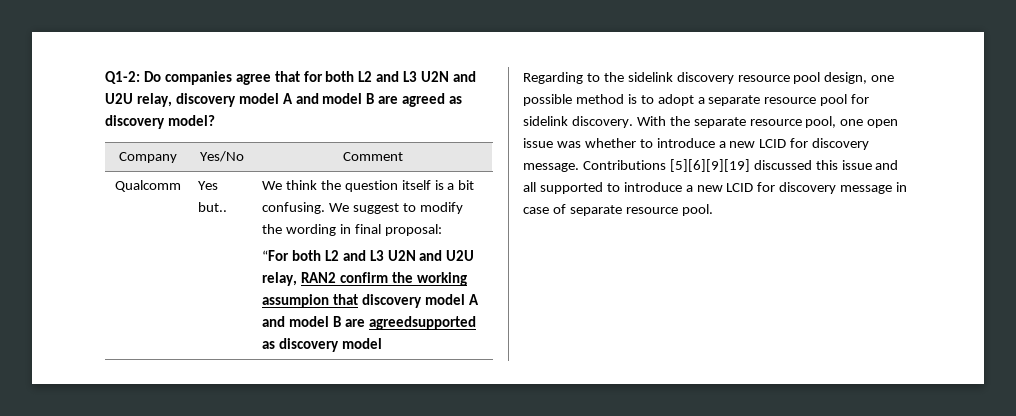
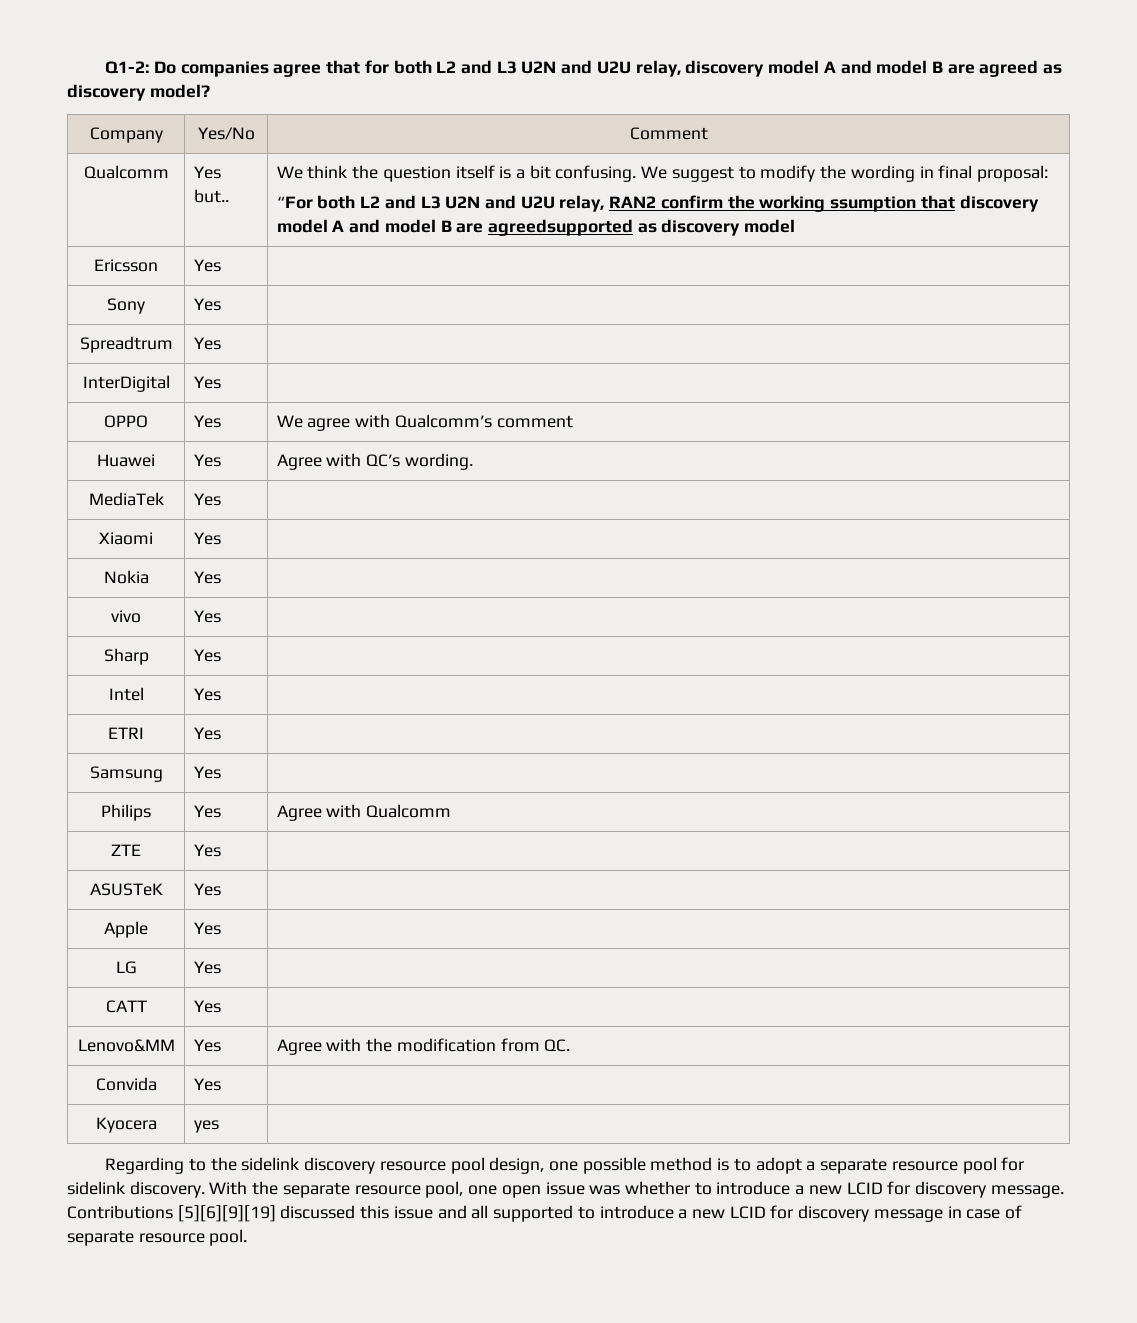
[261,294,329,308] assumpion -> [830,196,917,212] ssumption
(382, 343) none -> [94,259,158,272] [193,259,221,272] [107,298,145,314] [193,298,221,311] [79,336,173,353] [193,337,221,350] [82,375,170,392] [193,376,221,389] [104,415,148,428] [193,415,221,428] [276,414,573,431] [97,454,155,467] [193,454,221,467] [276,453,473,470] [88,492,164,506] [193,493,221,506] [99,532,153,545] [193,532,221,545] [103,570,149,584] [193,571,221,584] [111,610,141,623] [193,610,221,623] [103,648,149,665] [193,649,221,662] [108,687,144,701] [193,688,221,701] [108,727,144,739] [193,727,221,740] [89,766,163,782] [193,766,221,779] [101,804,151,821] [193,805,221,818] [276,804,452,821] [111,844,141,856] [193,844,221,857] [89,883,163,896] [193,883,221,896] [104,921,148,938] [193,922,221,935] [115,961,137,974] [193,961,221,974] [105,1000,147,1013] [193,1000,221,1013] [77,1039,175,1052] [193,1039,221,1052] [276,1038,571,1055] [95,1077,157,1091] [193,1078,221,1091] [95,1117,157,1133] [193,1120,219,1133] // Ericsson | Yes | // Sony | Yes | // Spreadtrum | Yes | // InterDigital | Yes | // OPPO | Yes | We agree with Qualcomm’s comment // Huawei | Yes | Agree with QC’s wording. // MediaTek | Yes | // Xiaomi | Yes | // Nokia | Yes | // vivo | Yes | // Sharp | Yes | // Intel | Yes | // ETRI | Yes | // Samsung | Yes | // Philips | Yes | Agree with Qualcomm // ZTE | Yes | // ASUSTeK | Yes | // Apple | Yes | // LG | Yes | // CATT | Yes | // Lenovo&MM | Yes | Agree with the modification from QC. // Convida | Yes | // Kyocera | yes |

